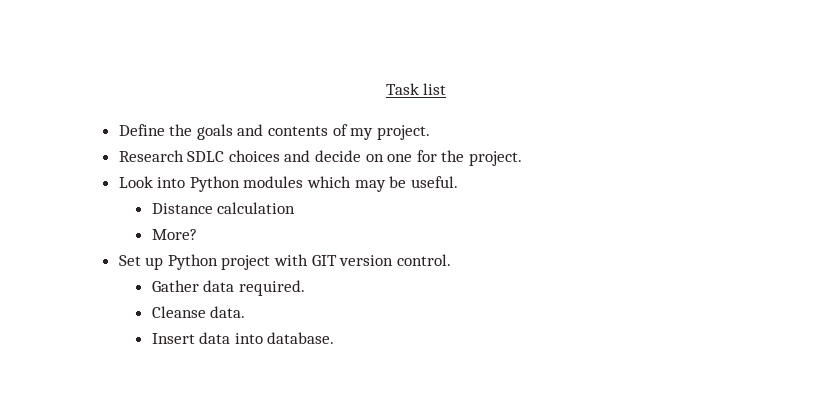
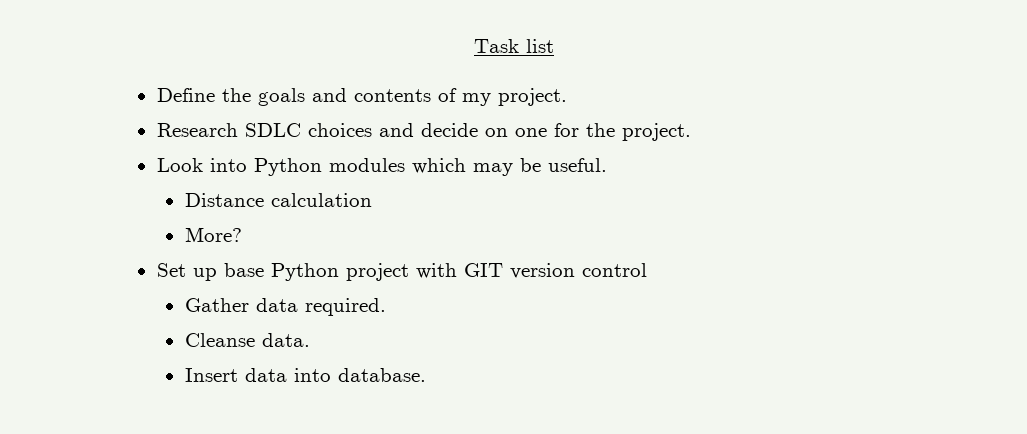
(164, 263) none -> [223,263,264,277] base
[396,254,451,266] control. -> [581,263,647,277] control

